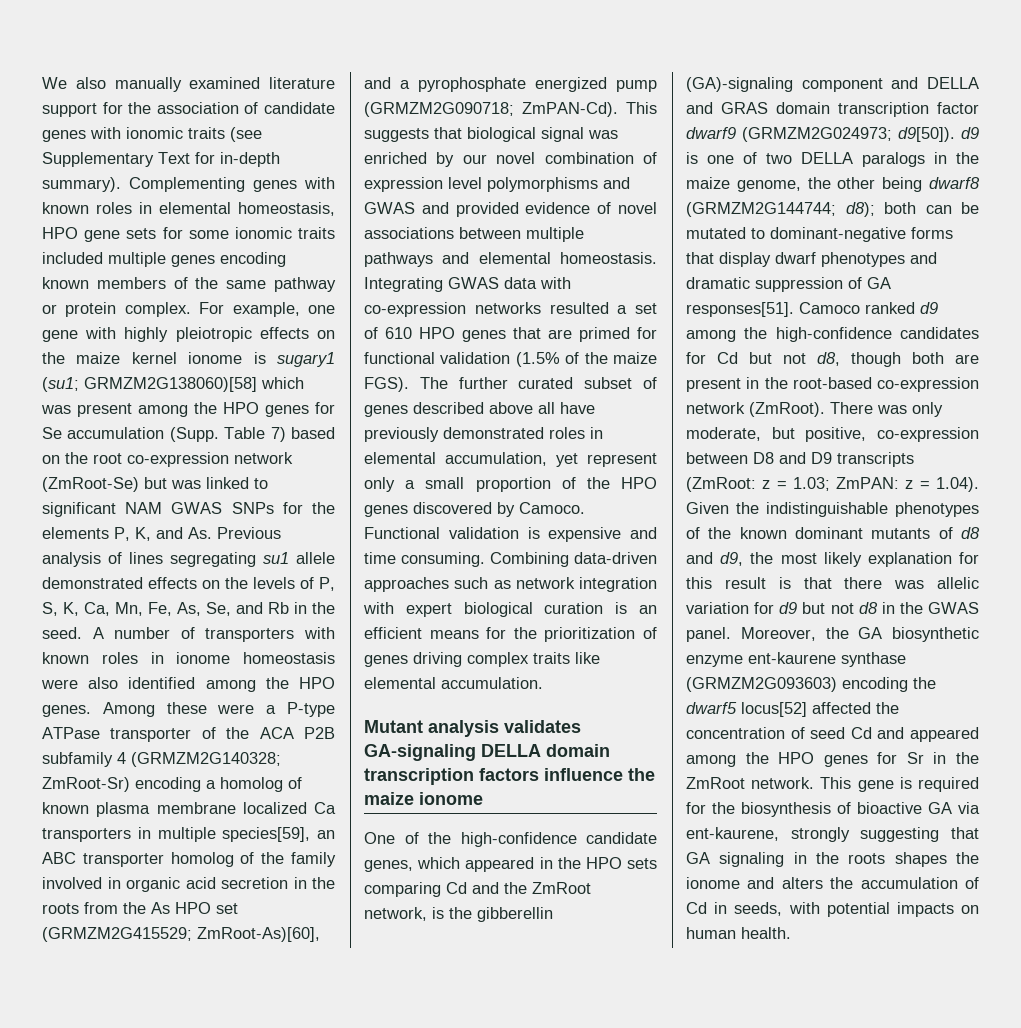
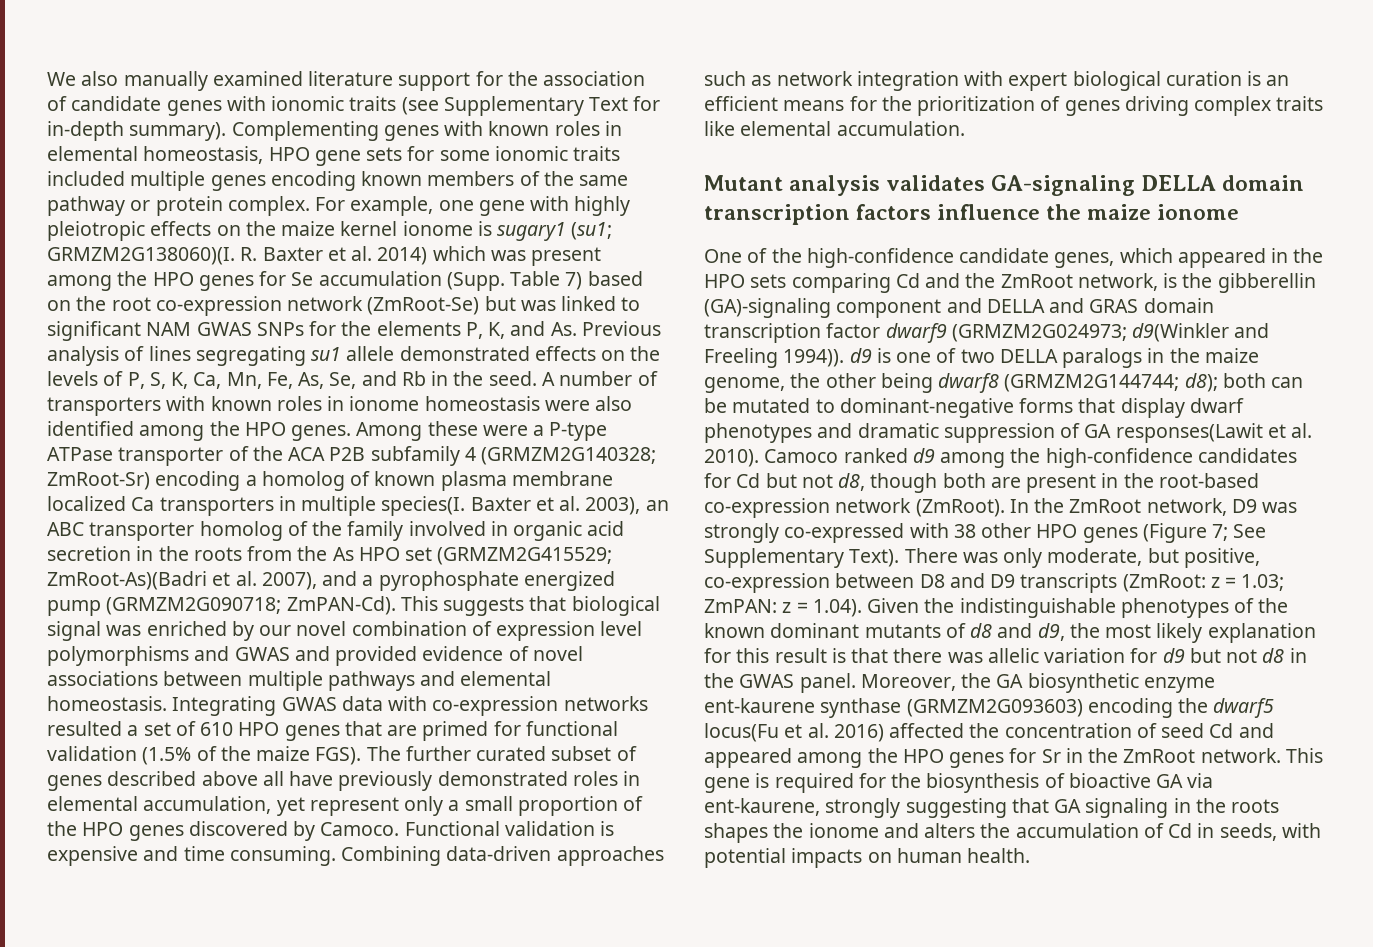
[84,377,257,392] GRMZM2G138060)[58] -> [47,246,428,265] GRMZM2G138060)(I. R. Baxter et al. 2014)
[222,827,311,842] species[59], -> [381,496,641,516] species(I. Baxter et al. 2003),
[197,927,320,942] ZmRoot-As)[60], -> [47,571,317,590] ZmRoot-As)(Badri et al. 2007),
[898,127,955,142] d9[50]). -> [1132,323,1270,342] [704,348,845,368] d9(Winkler and Freeling 1994)).
[686,302,794,317] responses[51]. -> [1115,423,1313,443] [704,449,759,467] responses(Lawit et al. 2010).
(825, 409) none -> [1009,498,1298,516] [704,523,1267,543] [704,548,900,568] In the ZmRoot network, D9 was strongly co-expressed with 38 other HPO genes (Figure 7; See Supplementary Text).
[741,702,807,717] locus[52] -> [704,723,884,742] locus(Fu et al. 2016)

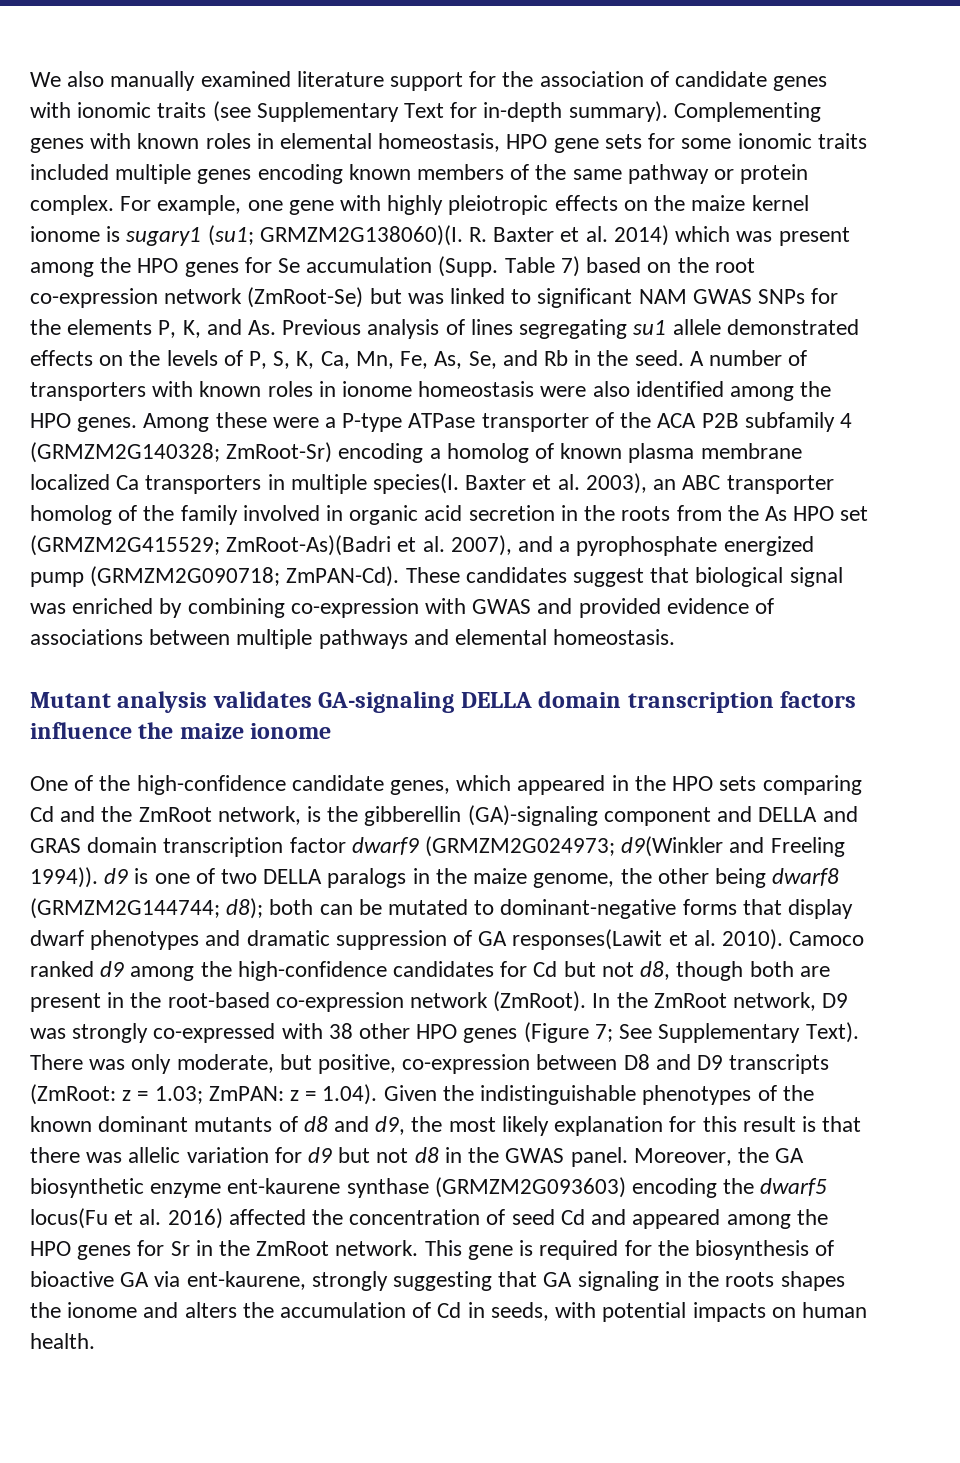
[400,596,525,616] This suggests -> [405,567,645,587] These candidates suggest
[259,621,643,641] [47,646,230,666] our novel combination of expression level polymorphisms and -> [187,598,467,618] combining co-expression with
[532,646,583,661] novel -> (775, 606) none
[172,696,648,716] [47,721,618,741] [47,746,637,765] [47,771,641,791] [47,796,644,816] [47,821,615,841] [47,846,664,866] [704,71,1290,91] [704,96,1324,116] [704,121,965,136] Integrating GWAS data with co-expression networks resulted a set of 610 HPO genes that are primed for functional validation (1.5% of the maize FGS). The further curated subset of genes described above all have previously demonstrated roles in elemental accumulation, yet represent only a small proportion of the HPO genes discovered by Camoco. Functional validation is expensive and time consuming. Combining data-driven approaches such as network integration with expert biological curation is an efficient means for the prioritization of genes driving complex traits like elemental accumulation. -> (676, 637) none

